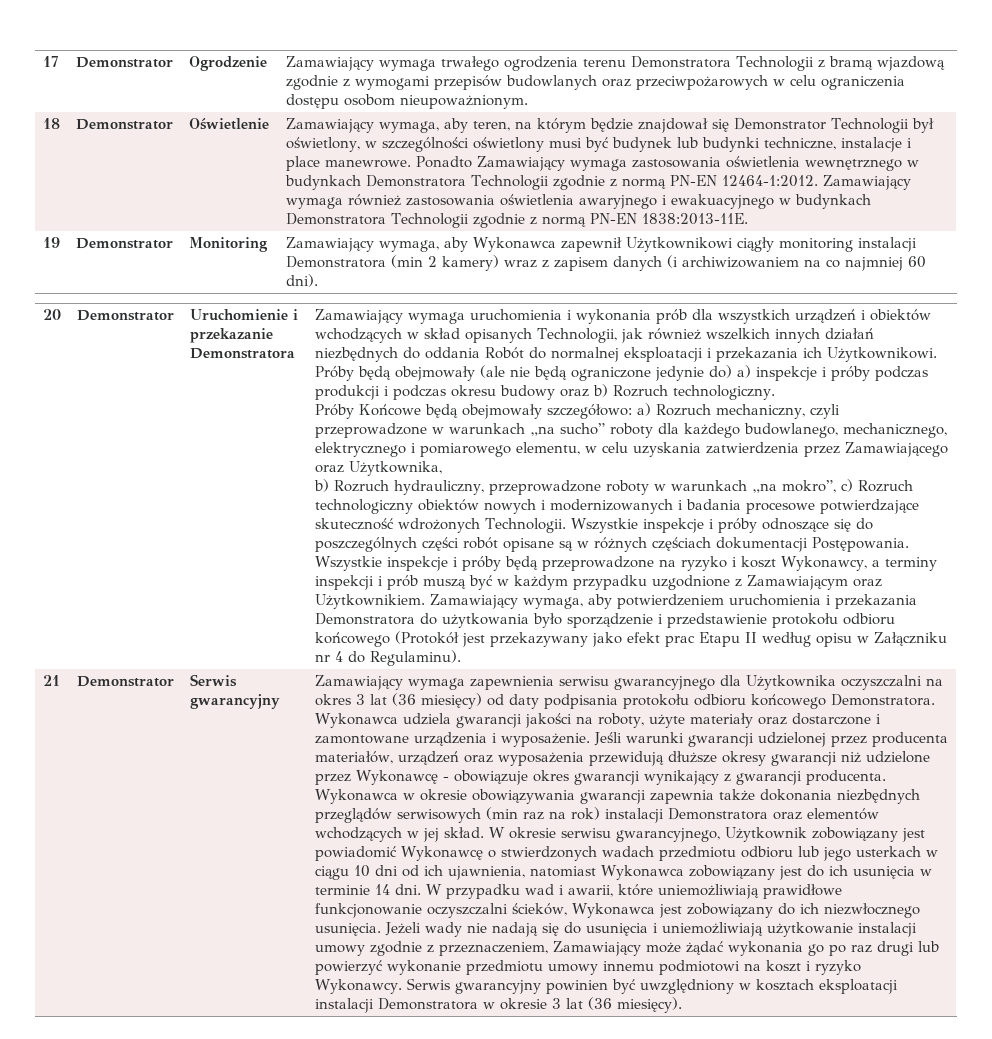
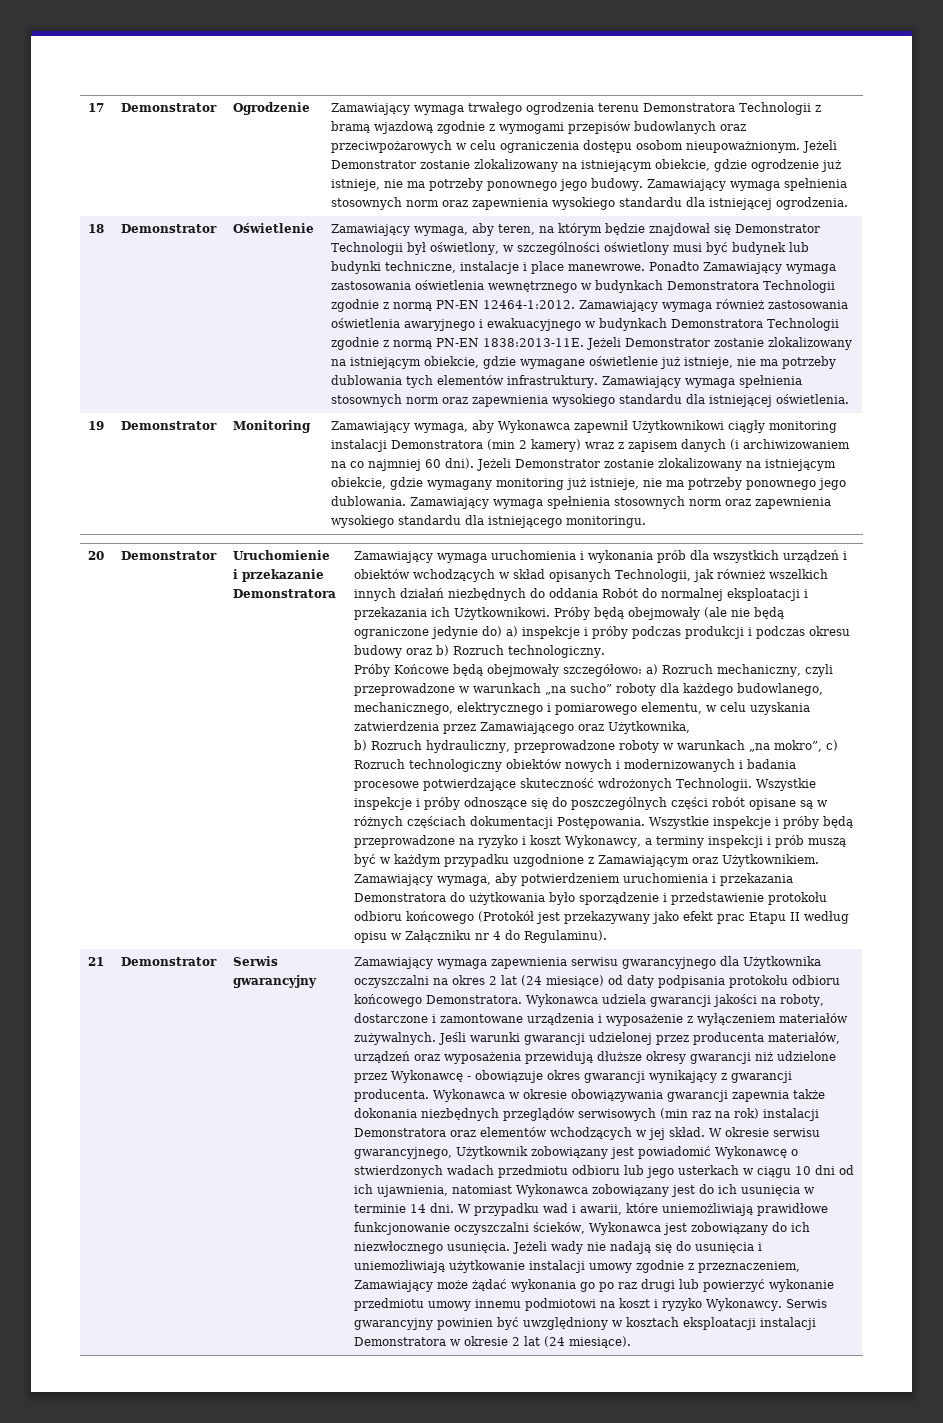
(528, 102) none -> [802,140,838,153] [331,159,842,172] [331,178,848,191] [331,197,849,210] Jeżeli Demonstrator zostanie zlokalizowany na istniejącym obiekcie, gdzie ogrodzenie już istnieje, nie ma potrzeby ponownego jego budowy. Zamawiający wymaga spełnienia stosownych norm oraz zapewnienia wysokiego standardu dla istniejącej ogrodzenia.
(748, 219) none -> [586,337,853,350] [331,356,837,369] [331,375,803,388] [331,394,850,407] Jeżeli Demonstrator zostanie zlokalizowany na istniejącym obiekcie, gdzie wymagane oświetlenie już istnieje, nie ma potrzeby dublowania tych elementów infrastruktury. Zamawiający wymaga spełnienia stosownych norm oraz zapewnienia wysokiego standardu dla istniejącej oświetlenia.
(318, 280) none -> [476,458,837,471] [331,477,847,490] [331,496,832,509] [331,515,647,528] Jeżeli Demonstrator zostanie zlokalizowany na istniejącym obiekcie, gdzie wymagany monitoring już istnieje, nie ma potrzeby ponownego jego dublowania. Zamawiający wymaga spełnienia stosownych norm oraz zapewnienia wysokiego standardu dla istniejącego monitoringu.
[355,693,482,709] 3 lat (36 miesięcy) -> [489,975,605,987] 2 lat (24 miesiące)
[648,713,787,728] użyte materiały oraz -> (825, 1000) none
[500,733,590,747] wyposażenie. -> [606,1013,849,1026] [354,1032,437,1045] wyposażenie z wyłączeniem materiałów zużywalnych.
[551,997,682,1013] 3 lat (36 miesięcy). -> [512,1336,632,1348] 2 lat (24 miesiące).

